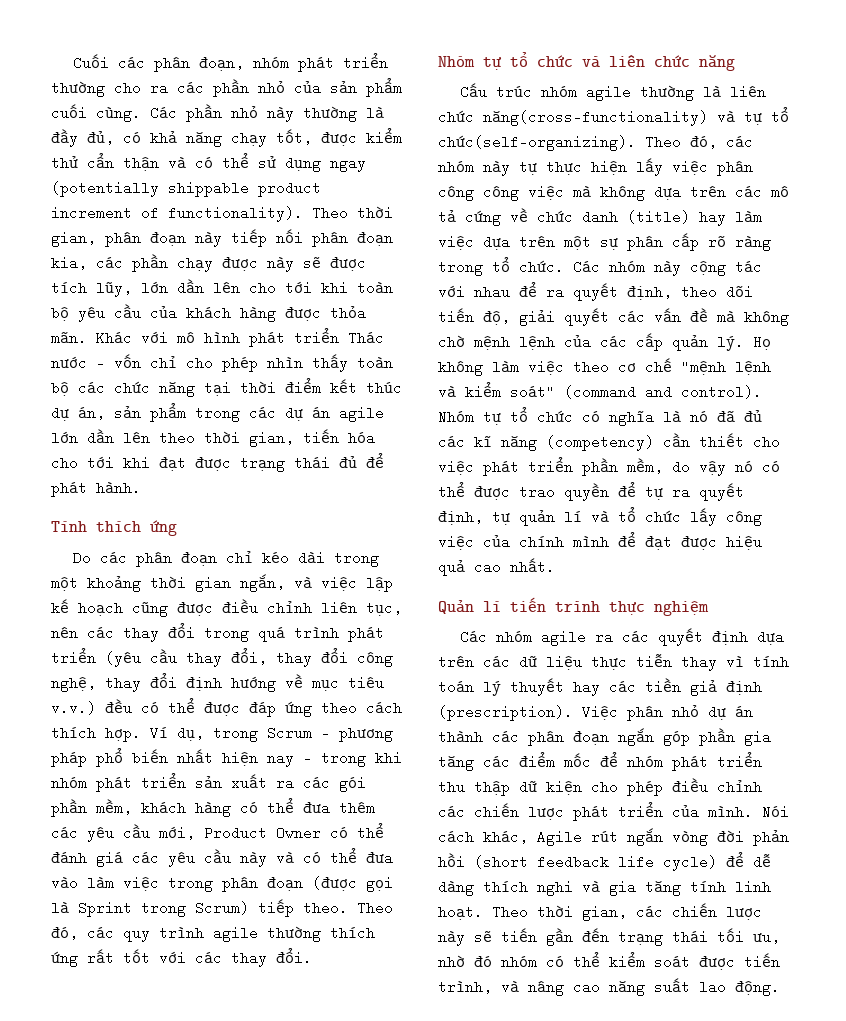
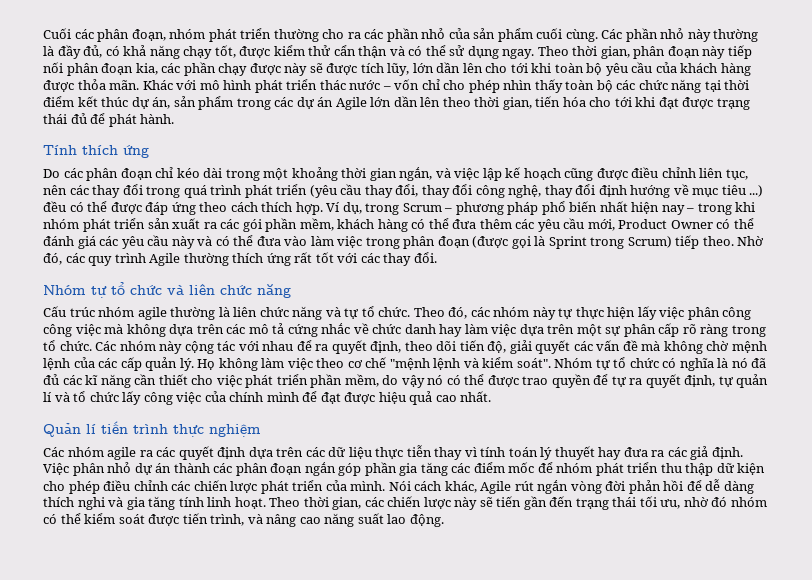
[330,156,366,172] [51,181,321,197] [51,206,303,222] ngay (potentially shippable product increment of functionality). -> [502,49,535,59] ngay.
[348,331,384,345] Thác -> [319,80,346,90] thác
[339,406,384,422] agile -> [335,97,367,110] Agile
[51,701,96,715] v.v.) -> [749,185,764,197] ...)
[357,901,393,915] Theo -> [737,236,765,246] Nhờ
[213,926,258,942] agile -> [149,253,181,266] Agile
[483,110,708,126] năng(cross-functionality) -> [292,306,323,320] năng
[438,135,636,151] chức(self-organizing). -> [378,307,411,317] chức.
(501, 218) none -> [321,323,351,334] nhắc
[627,210,690,224] (title) -> (436, 329) none
[510,385,762,399] soát" (command and control). -> [516,358,551,368] soát".
[546,435,654,451] (competency) -> (131, 381) none
[609,678,762,696] [438,705,573,721] các tiền giả định (prescription). -> [623,446,743,460] đưa ra các giả định.
[474,855,717,871] (short feedback life cycle) -> (684, 485) none

